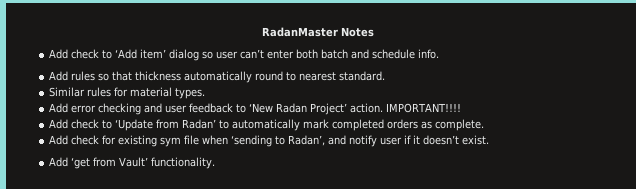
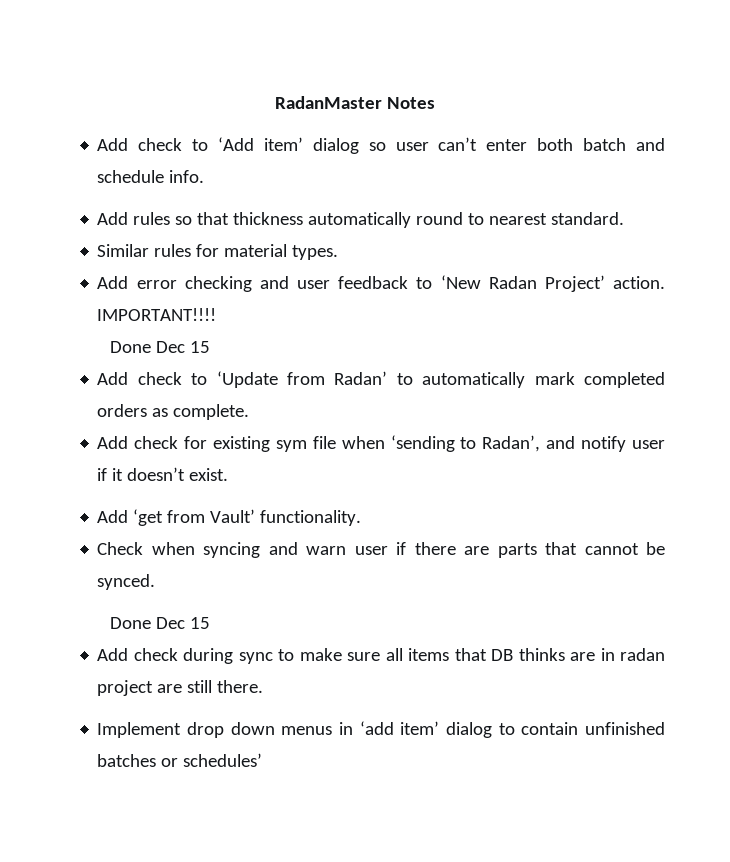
(461, 108) none -> [110,341,211,353] // Done Dec 15
(215, 163) none -> [97,542,665,558] [97,574,156,590] [110,617,211,629] [97,648,666,664] [97,680,264,696] [97,721,665,738] [97,753,263,767] // Check when syncing and warn user if there are parts that cannot be synced. // Done Dec 15 // Add check during sync to make sure all items that DB thinks are in radan project are still there. // Implement drop down menus in ‘add item’ dialog to contain unfinished batches or schedules’

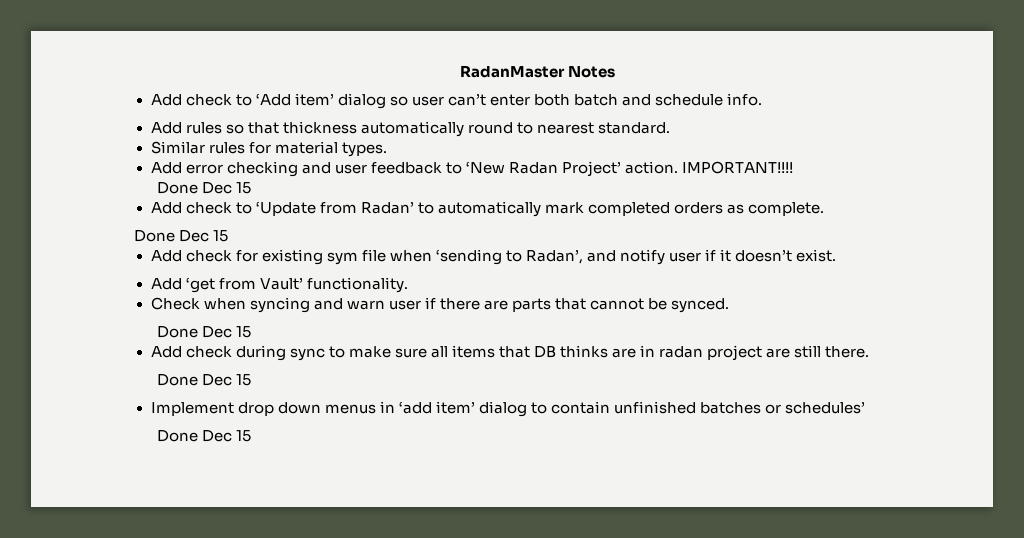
(250, 412) none -> [134,230,229,242] // Done Dec 15
(264, 686) none -> [157,374,252,386] // Done Dec 15
(263, 760) none -> [157,430,252,442] // Done Dec 15

